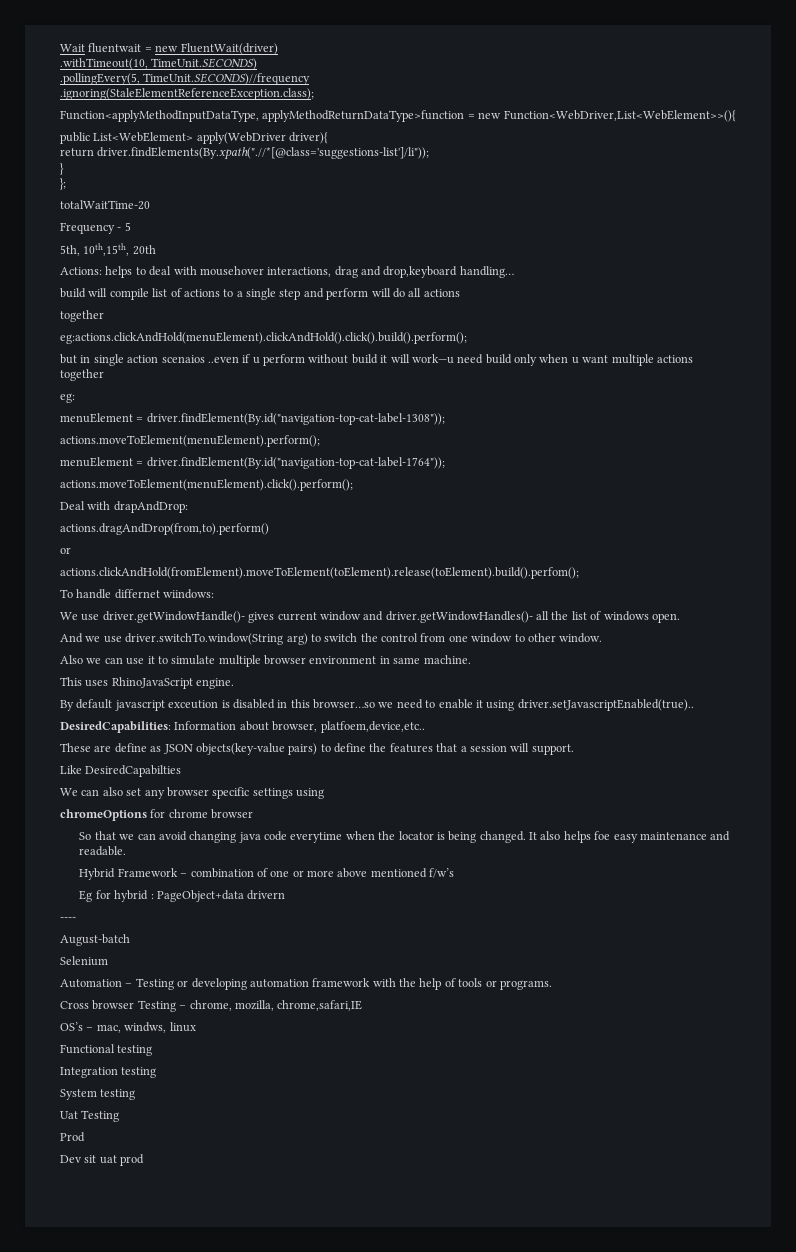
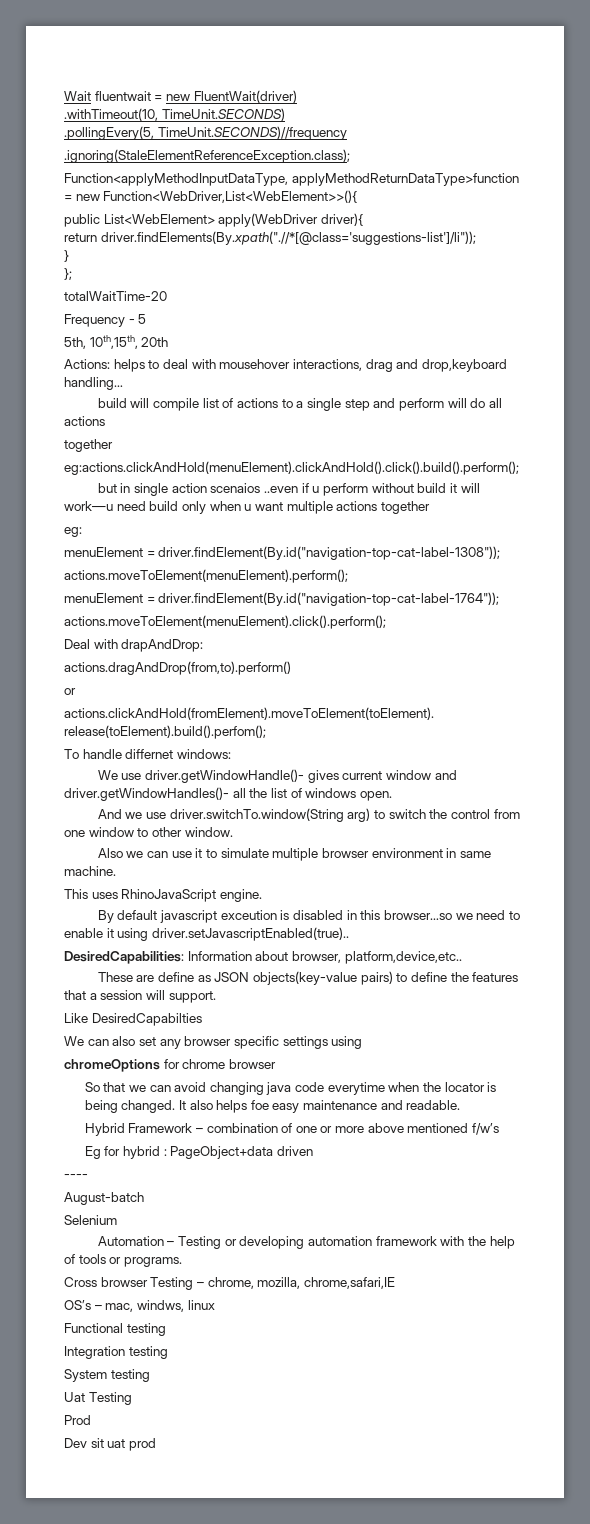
[163,589,215,599] wiindows: -> [176,749,231,759] windows:
[320,721,425,733] platfoem,device,etc.. -> [344,951,462,964] platform,device,etc..
[247,890,286,900] drivern -> [276,1146,313,1156] driven

